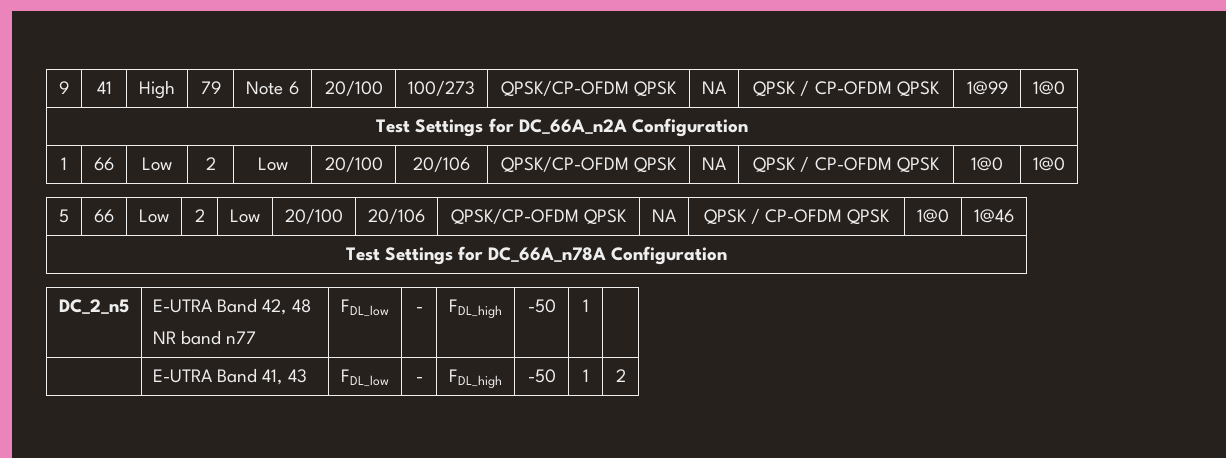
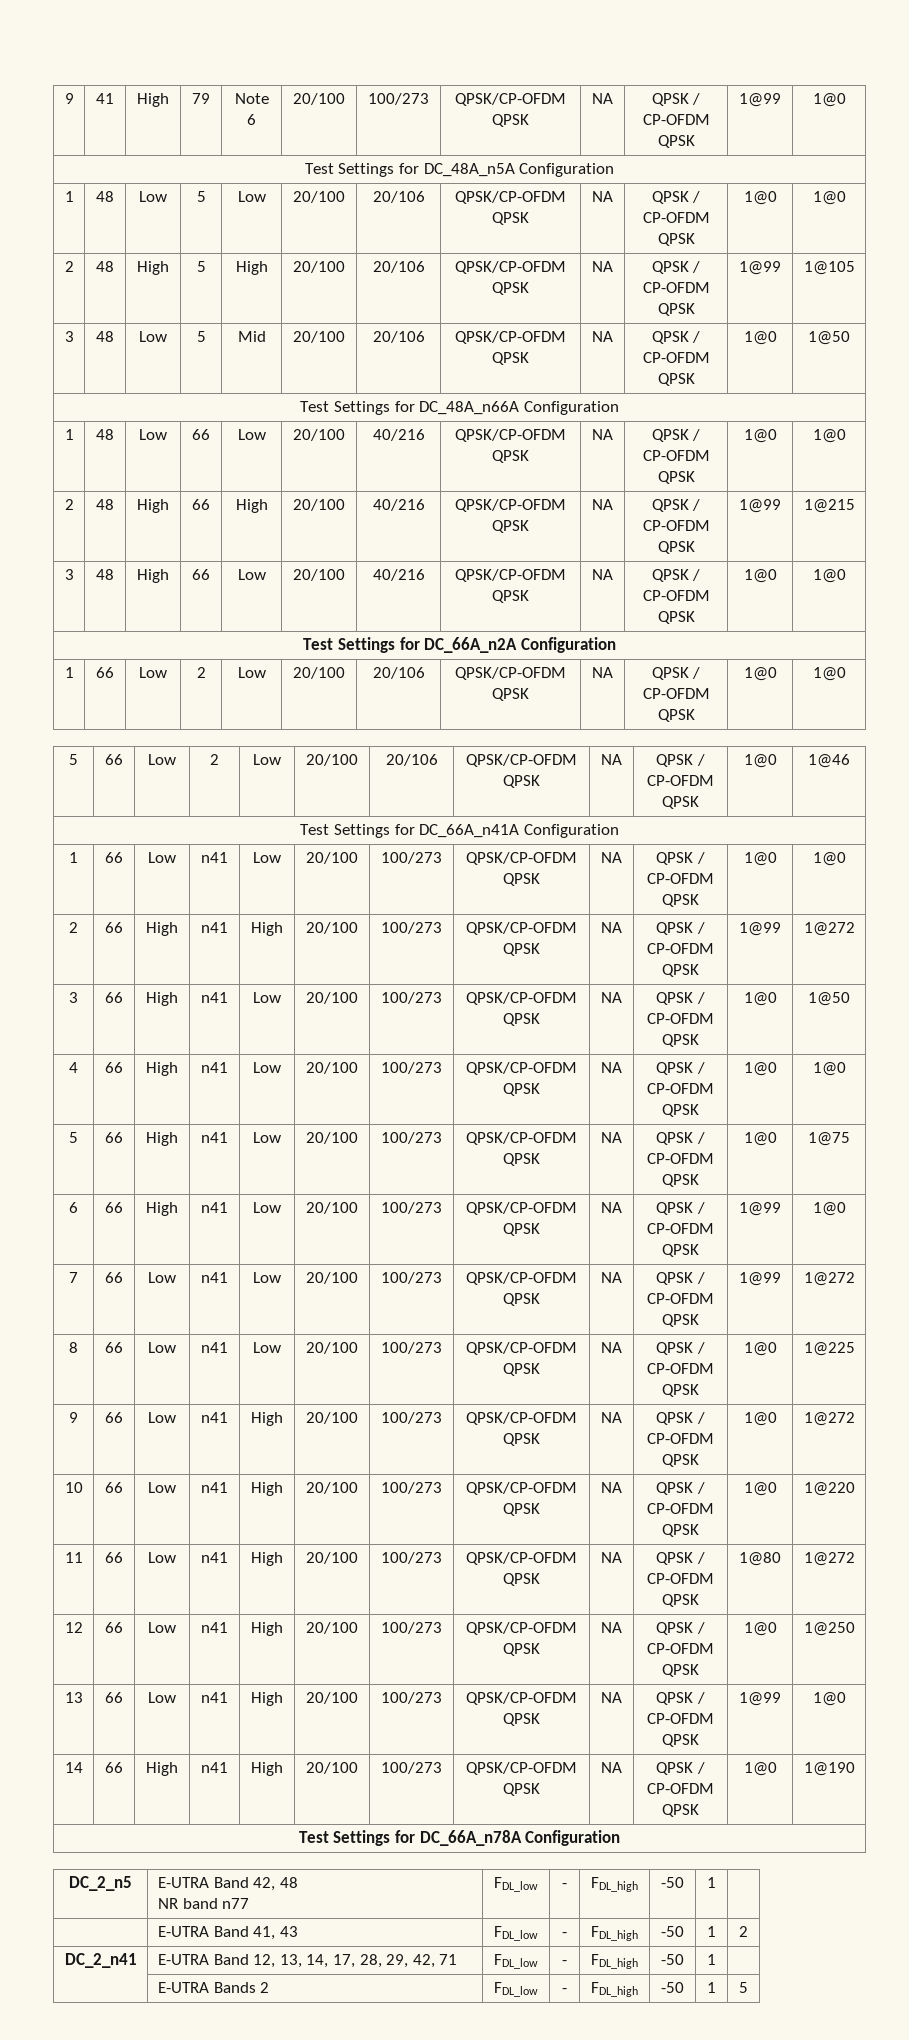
(1065, 88) none -> [304,163,615,177] [64,191,74,202] [96,191,114,202] [139,191,167,202] [196,191,206,202] [237,191,266,202] [293,191,345,203] [372,191,425,203] [455,191,566,204] [492,212,529,225] [592,191,613,202] [651,191,701,204] [642,212,710,223] [657,233,695,246] [743,191,777,205] [812,191,846,205] [64,261,74,272] [96,261,114,272] [137,261,169,275] [196,261,206,272] [235,261,268,275] [293,261,345,273] [372,261,425,273] [455,261,566,274] [492,282,529,295] [592,261,613,272] [651,261,701,274] [642,282,710,293] [657,303,695,316] [739,261,781,275] [803,261,855,275] [64,331,74,342] [96,331,114,342] [139,331,167,342] [196,331,206,342] [237,331,266,342] [293,331,345,343] [372,331,425,343] [455,331,566,344] [492,352,529,365] [592,331,613,342] [651,331,701,344] [642,352,710,363] [657,373,695,386] [743,331,777,345] [808,331,850,345] [300,401,619,415] [64,429,74,440] [96,429,114,440] [139,429,167,440] [192,429,210,440] [237,429,266,440] [293,429,345,441] [372,429,425,441] [455,429,566,442] [492,450,529,463] [592,429,613,440] [651,429,701,442] [642,450,710,461] [657,471,695,484] [743,429,777,443] [812,429,846,443] [64,499,74,510] [96,499,114,510] [137,499,169,513] [192,499,210,510] [235,499,268,513] [293,499,345,511] [372,499,425,511] [455,499,566,512] [492,520,529,533] [592,499,613,510] [651,499,701,512] [642,520,710,531] [657,541,695,554] [739,499,781,513] [803,499,855,513] [64,569,74,580] [96,569,114,580] [137,569,169,583] [192,569,210,580] [237,569,266,580] [293,569,345,581] [372,569,425,581] [455,569,566,582] [492,590,529,603] [592,569,613,580] [651,569,701,582] [642,590,710,601] [657,611,695,624] [743,569,777,583] [812,569,846,583] // Test Settings for DC_48A_n5A Configuration // 1 | 48 | Low | 5 | Low | 20/100 | 20/106 | QPSK/CP-OFDM QPSK | NA | QPSK / CP-OFDM QPSK | 1@0 | 1@0 // 2 | 48 | High | 5 | High | 20/100 | 20/106 | QPSK/CP-OFDM QPSK | NA | QPSK / CP-OFDM QPSK | 1@99 | 1@105 // 3 | 48 | Low | 5 | Mid | 20/100 | 20/106 | QPSK/CP-OFDM QPSK | NA | QPSK / CP-OFDM QPSK | 1@0 | 1@50 // Test Settings for DC_48A_n66A Configuration // 1 | 48 | Low | 66 | Low | 20/100 | 40/216 | QPSK/CP-OFDM QPSK | NA | QPSK / CP-OFDM QPSK | 1@0 | 1@0 // 2 | 48 | High | 66 | High | 20/100 | 40/216 | QPSK/CP-OFDM QPSK | NA | QPSK / CP-OFDM QPSK | 1@99 | 1@215 // 3 | 48 | High | 66 | Low | 20/100 | 40/216 | QPSK/CP-OFDM QPSK | NA | QPSK / CP-OFDM QPSK | 1@0 | 1@0
(1014, 216) none -> [300,824,619,838] [69,852,78,863] [105,852,123,863] [148,852,176,863] [201,852,228,863] [253,852,281,863] [306,852,358,864] [381,852,442,864] [466,852,577,865] [503,873,540,886] [601,852,622,863] [656,852,705,865] [647,873,714,884] [662,894,699,907] [743,852,777,866] [812,852,846,866] [69,922,78,933] [105,922,123,933] [146,922,178,936] [201,922,228,933] [251,922,283,936] [306,922,358,934] [381,922,442,934] [466,922,577,935] [503,943,540,956] [601,922,622,933] [656,922,705,935] [647,943,714,954] [662,964,699,977] [739,922,781,936] [803,922,855,936] [69,992,78,1003] [105,992,123,1003] [146,992,178,1006] [201,992,228,1003] [253,992,281,1003] [306,992,358,1004] [381,992,442,1004] [466,992,577,1005] [503,1013,540,1026] [601,992,622,1003] [656,992,705,1005] [647,1013,714,1024] [662,1034,699,1047] [743,992,777,1006] [808,992,850,1006] [69,1062,78,1073] [105,1062,123,1073] [146,1062,178,1076] [201,1062,228,1073] [253,1062,281,1073] [306,1062,358,1074] [381,1062,442,1074] [466,1062,577,1075] [503,1083,540,1096] [601,1062,622,1073] [656,1062,705,1075] [647,1083,714,1094] [662,1104,699,1117] [743,1062,777,1076] [812,1062,846,1076] [69,1132,78,1143] [105,1132,123,1143] [146,1132,178,1146] [201,1132,228,1143] [253,1132,281,1143] [306,1132,358,1144] [381,1132,442,1144] [466,1132,577,1145] [503,1153,540,1166] [601,1132,622,1143] [656,1132,705,1145] [647,1153,714,1164] [662,1174,699,1187] [743,1132,777,1146] [808,1132,850,1146] [69,1202,78,1213] [105,1202,123,1213] [146,1202,178,1216] [201,1202,228,1213] [253,1202,281,1213] [306,1202,358,1214] [381,1202,442,1214] [466,1202,577,1215] [503,1223,540,1236] [601,1202,622,1213] [656,1202,705,1215] [647,1223,714,1234] [662,1244,699,1257] [739,1202,781,1216] [812,1202,846,1216] [69,1272,78,1283] [105,1272,123,1283] [148,1272,176,1283] [201,1272,228,1283] [253,1272,281,1283] [306,1272,358,1284] [381,1272,442,1284] [466,1272,577,1285] [503,1293,540,1306] [601,1272,622,1283] [656,1272,705,1285] [647,1293,714,1304] [662,1314,699,1327] [739,1272,781,1286] [803,1272,855,1286] [69,1342,78,1353] [105,1342,123,1353] [148,1342,176,1353] [201,1342,228,1353] [253,1342,281,1353] [306,1342,358,1354] [381,1342,442,1354] [466,1342,577,1355] [503,1363,540,1376] [601,1342,622,1353] [656,1342,705,1355] [647,1363,714,1374] [662,1384,699,1397] [743,1342,777,1356] [803,1342,855,1356] [69,1412,78,1423] [105,1412,123,1423] [148,1412,176,1423] [201,1412,228,1423] [251,1412,283,1426] [306,1412,358,1424] [381,1412,442,1424] [466,1412,577,1425] [503,1433,540,1446] [601,1412,622,1423] [656,1412,705,1425] [647,1433,714,1444] [662,1454,699,1467] [743,1412,777,1426] [803,1412,855,1426] [64,1482,83,1493] [105,1482,123,1493] [148,1482,176,1493] [201,1482,228,1493] [251,1482,283,1496] [306,1482,358,1494] [381,1482,442,1494] [466,1482,577,1495] [503,1503,540,1516] [601,1482,622,1493] [656,1482,705,1495] [647,1503,714,1514] [662,1524,699,1537] [743,1482,777,1496] [803,1482,855,1496] [64,1552,83,1563] [105,1552,123,1563] [148,1552,176,1563] [201,1552,228,1563] [251,1552,283,1566] [306,1552,358,1564] [381,1552,442,1564] [466,1552,577,1565] [503,1573,540,1586] [601,1552,622,1563] [656,1552,705,1565] [647,1573,714,1584] [662,1594,699,1607] [739,1552,781,1566] [803,1552,855,1566] [64,1622,83,1633] [105,1622,123,1633] [148,1622,176,1633] [201,1622,228,1633] [251,1622,283,1636] [306,1622,358,1634] [381,1622,442,1634] [466,1622,577,1635] [503,1643,540,1656] [601,1622,622,1633] [656,1622,705,1635] [647,1643,714,1654] [662,1664,699,1677] [743,1622,777,1636] [803,1622,855,1636] [64,1692,83,1703] [105,1692,123,1703] [148,1692,176,1703] [201,1692,228,1703] [251,1692,283,1706] [306,1692,358,1704] [381,1692,442,1704] [466,1692,577,1705] [503,1713,540,1726] [601,1692,622,1703] [656,1692,705,1705] [647,1713,714,1724] [662,1734,699,1747] [739,1692,781,1706] [812,1692,846,1706] [64,1762,83,1773] [105,1762,123,1773] [146,1762,178,1776] [201,1762,228,1773] [251,1762,283,1776] [306,1762,358,1774] [381,1762,442,1774] [466,1762,577,1775] [503,1783,540,1796] [601,1762,622,1773] [656,1762,705,1775] [647,1783,714,1794] [662,1804,699,1817] [743,1762,777,1776] [803,1762,855,1776] // Test Settings for DC_66A_n41A Configuration // 1 | 66 | Low | n41 | Low | 20/100 | 100/273 | QPSK/CP-OFDM QPSK | NA | QPSK / CP-OFDM QPSK | 1@0 | 1@0 // 2 | 66 | High | n41 | High | 20/100 | 100/273 | QPSK/CP-OFDM QPSK | NA | QPSK / CP-OFDM QPSK | 1@99 | 1@272 // 3 | 66 | High | n41 | Low | 20/100 | 100/273 | QPSK/CP-OFDM QPSK | NA | QPSK / CP-OFDM QPSK | 1@0 | 1@50 // 4 | 66 | High | n41 | Low | 20/100 | 100/273 | QPSK/CP-OFDM QPSK | NA | QPSK / CP-OFDM QPSK | 1@0 | 1@0 // 5 | 66 | High | n41 | Low | 20/100 | 100/273 | QPSK/CP-OFDM QPSK | NA | QPSK / CP-OFDM QPSK | 1@0 | 1@75 // 6 | 66 | High | n41 | Low | 20/100 | 100/273 | QPSK/CP-OFDM QPSK | NA | QPSK / CP-OFDM QPSK | 1@99 | 1@0 // 7 | 66 | Low | n41 | Low | 20/100 | 100/273 | QPSK/CP-OFDM QPSK | NA | QPSK / CP-OFDM QPSK | 1@99 | 1@272 // 8 | 66 | Low | n41 | Low | 20/100 | 100/273 | QPSK/CP-OFDM QPSK | NA | QPSK / CP-OFDM QPSK | 1@0 | 1@225 // 9 | 66 | Low | n41 | High | 20/100 | 100/273 | QPSK/CP-OFDM QPSK | NA | QPSK / CP-OFDM QPSK | 1@0 | 1@272 // 10 | 66 | Low | n41 | High | 20/100 | 100/273 | QPSK/CP-OFDM QPSK | NA | QPSK / CP-OFDM QPSK | 1@0 | 1@220 // 11 | 66 | Low | n41 | High | 20/100 | 100/273 | QPSK/CP-OFDM QPSK | NA | QPSK / CP-OFDM QPSK | 1@80 | 1@272 // 12 | 66 | Low | n41 | High | 20/100 | 100/273 | QPSK/CP-OFDM QPSK | NA | QPSK / CP-OFDM QPSK | 1@0 | 1@250 // 13 | 66 | Low | n41 | High | 20/100 | 100/273 | QPSK/CP-OFDM QPSK | NA | QPSK / CP-OFDM QPSK | 1@99 | 1@0 // 14 | 66 | High | n41 | High | 20/100 | 100/273 | QPSK/CP-OFDM QPSK | NA | QPSK / CP-OFDM QPSK | 1@0 | 1@190
(626, 375) none -> [64,1953,137,1968] [157,1954,458,1968] [494,1954,538,1969] [562,1960,567,1965] [591,1954,638,1969] [661,1954,684,1965] [707,1954,716,1965] [157,1982,270,1993] [494,1982,538,1997] [562,1988,567,1993] [591,1982,638,1997] [661,1982,684,1993] [707,1982,716,1993] [739,1982,748,1993] // DC_2_n41 | E-UTRA Band 12, 13, 14, 17, 28, 29, 42, 71 | FDL_low | - | FDL_high | -50 | 1 | // | E-UTRA Bands 2 | FDL_low | - | FDL_high | -50 | 1 | 5

